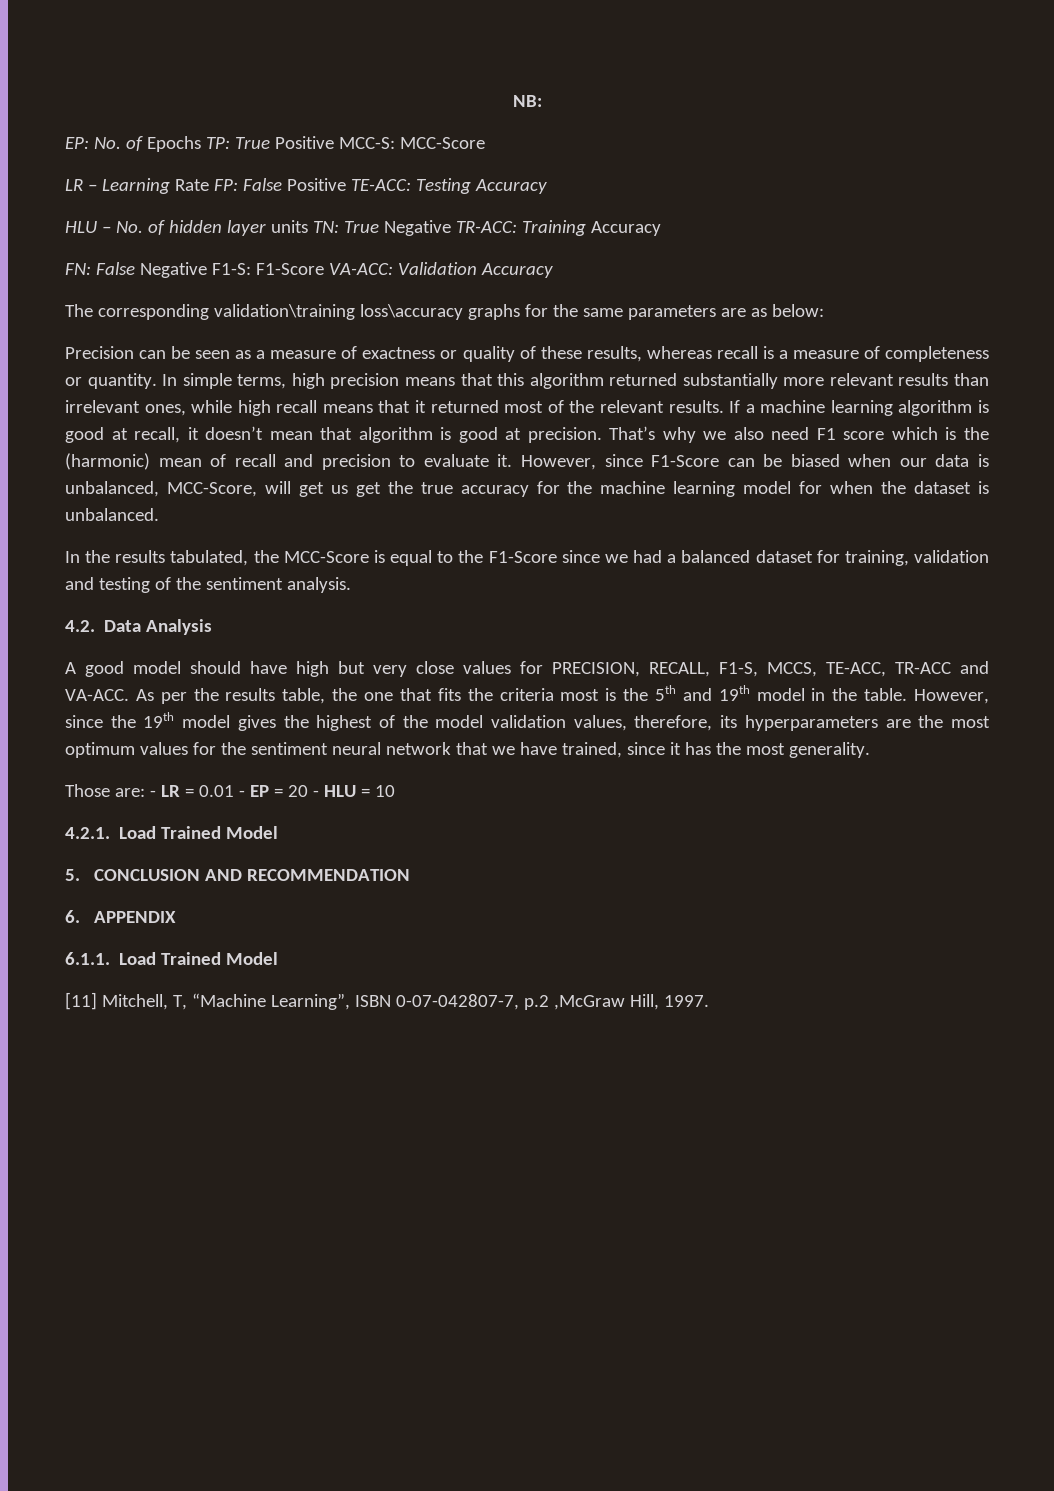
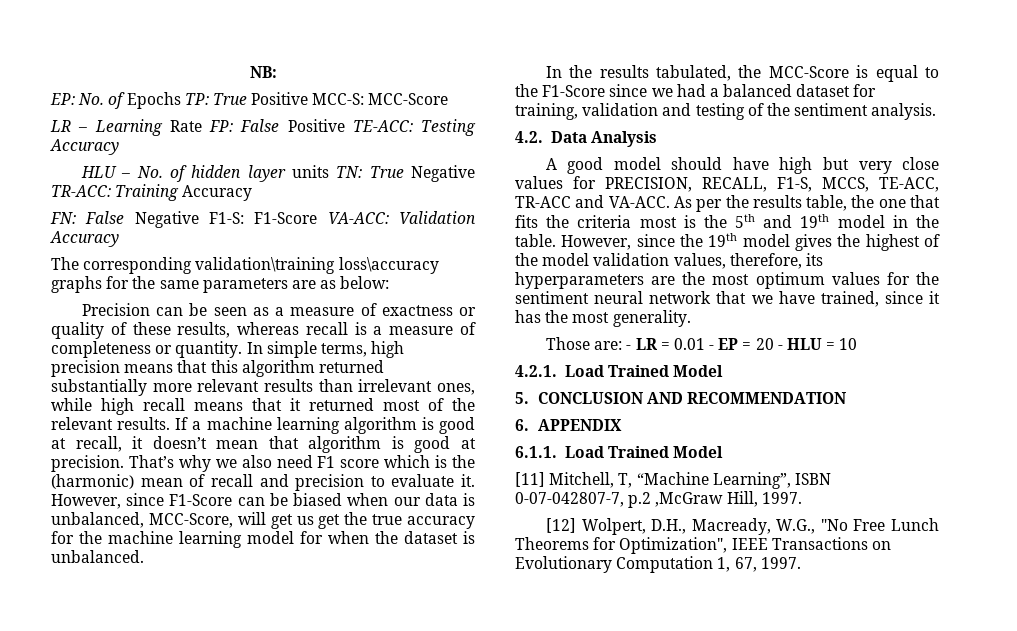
(709, 1001) none -> [545,518,939,535] [515,537,891,554] [515,556,801,573] // [12] Wolpert, D.H., Macready, W.G., "No Free Lunch Theorems for Optimization", IEEE Transactions on Evolutionary Computation 1, 67, 1997.

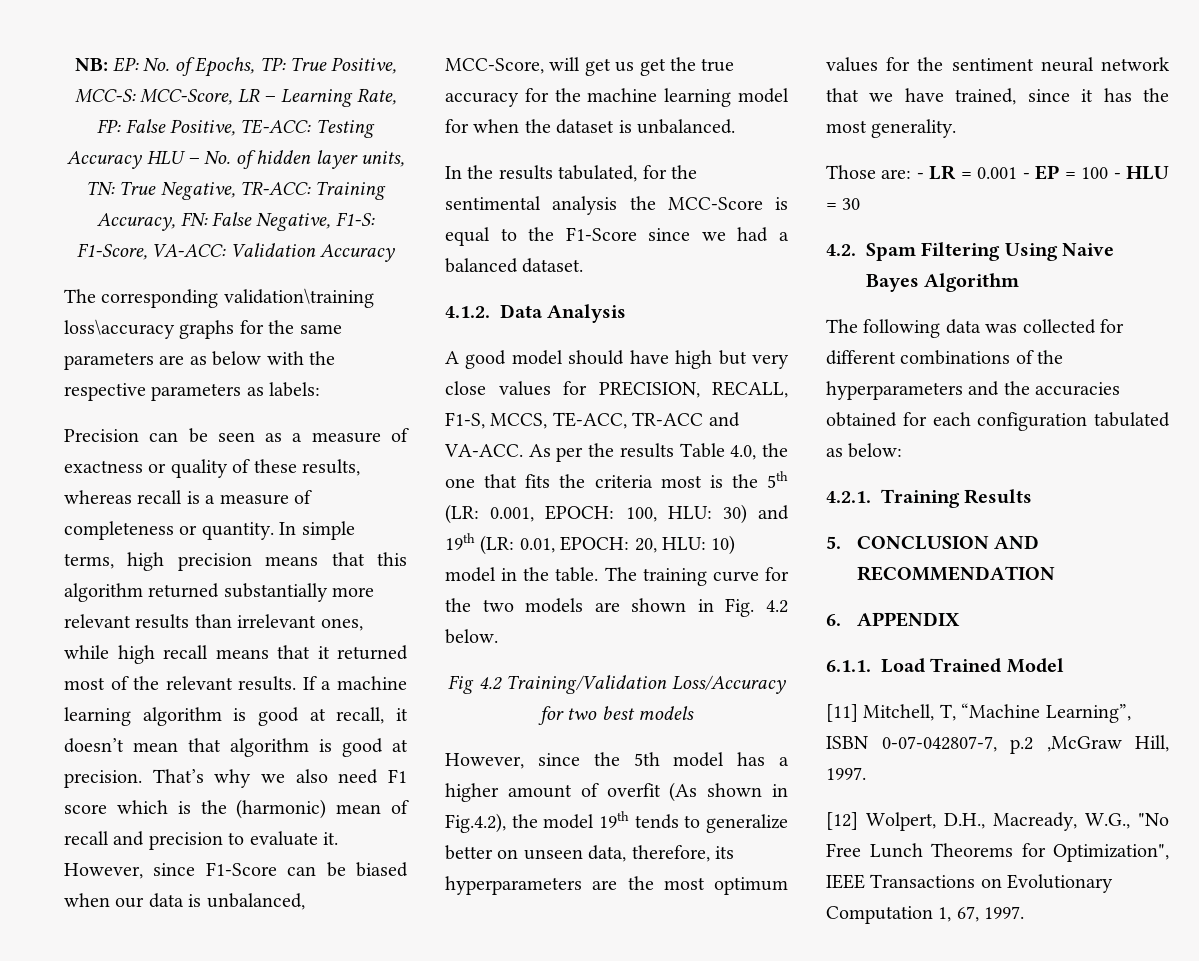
(277, 72) // -> (108, 64) none
[126,92,181,109] Epochs -> [195,57,255,77] Epochs,
[251,92,449,105] Positive MCC-S: MCC-Score // -> [331,57,397,74] [75,89,233,105] Positive, MCC-S: MCC-Score,
[169,120,202,132] Rate -> [357,88,396,105] Rate,
[287,119,345,132] Positive -> [170,119,235,136] Positive,
(119, 147) // -> (143, 160) none
[291,165,329,178] units -> [360,151,404,167] units,
[411,165,475,182] Negative -> [160,182,235,200] Negative,
[182,185,253,201] Accuracy // -> [97,213,176,231] Accuracy,
[134,211,318,228] Negative F1-S: F1-Score -> [256,212,375,231] [76,243,147,260] Negative, F1-S: F1-Score,
[340,276,390,289] below: -> [212,351,335,366] [64,382,321,401] below with the respective parameters as labels:
(732, 73) none -> [642,165,697,179] [445,196,618,215] for the sentimental analysis
[796,84,877,97] [515,103,937,120] [515,131,543,143] dataset for training, validation and testing of the sentiment analysis. // 4.2. -> [522,258,584,273] [445,306,490,318] dataset. // 4.1.2.
[806,195,848,211] table, -> [679,443,757,460] Table 4.0,
[763,214,939,228] [515,233,940,251] [515,253,726,269] and 19th model in the table. However, since the 19th model gives the highest of the model validation values, -> [445,504,789,524] [445,533,736,555] [445,567,789,586] [445,598,788,617] [445,629,498,644] [448,675,786,694] [537,706,695,725] [445,752,789,769] [445,782,788,802] [445,811,788,833] [445,845,627,862] (LR: 0.001, EPOCH: 100, HLU: 30) and 19th (LR: 0.01, EPOCH: 20, HLU: 10) model in the table. The training curve for the two models are shown in Fig. 4.2 below. // Fig 4.2 Training/Validation Loss/Accuracy for two best models // However, since the 5th model has a higher amount of overfit (As shown in Fig.4.2), the model 19th tends to generalize better on unseen data,
[673,338,705,350] 0.01 -> [977,167,1018,179] 0.001
[755,338,774,350] 20 -> [1081,167,1109,179] 100
[839,338,858,350] [515,365,724,377] 10 // 4.2.1. Load Trained Model -> [842,198,861,210] [826,242,1115,261] [866,273,1020,292] [826,319,1124,338] [826,350,1064,365] [826,381,1121,400] [826,412,1170,431] [826,443,903,458] [826,489,1033,508] 30 // 4.2. Spam Filtering Using Naive Bayes Algorithm // The following data was collected for different combinations of the hyperparameters and the accuracies obtained for each configuration tabulated as below: // 4.2.1. Training Results

